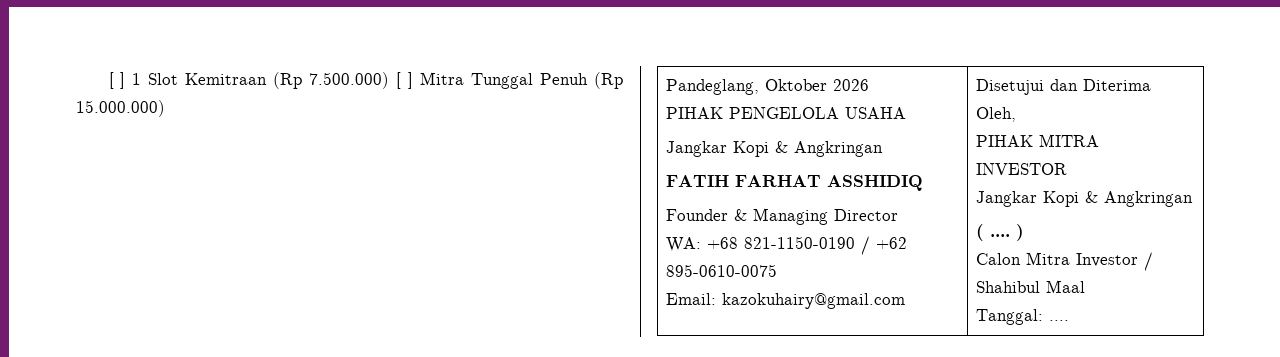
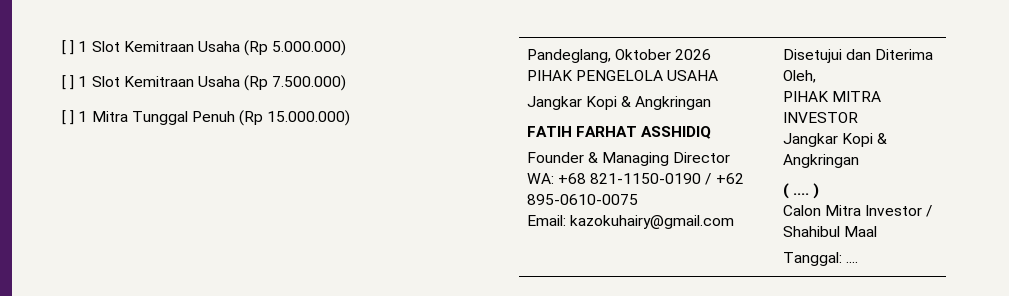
[108,72,268,89] [ ] 1 Slot Kemitraan -> [62,40,347,56] [62,75,240,90] [ ] 1 Slot Kemitraan Usaha (Rp 5.000.000) // [ ] 1 Slot Kemitraan Usaha
[396,72,414,89] [ ] -> [62,110,88,125] // [ ] 1

